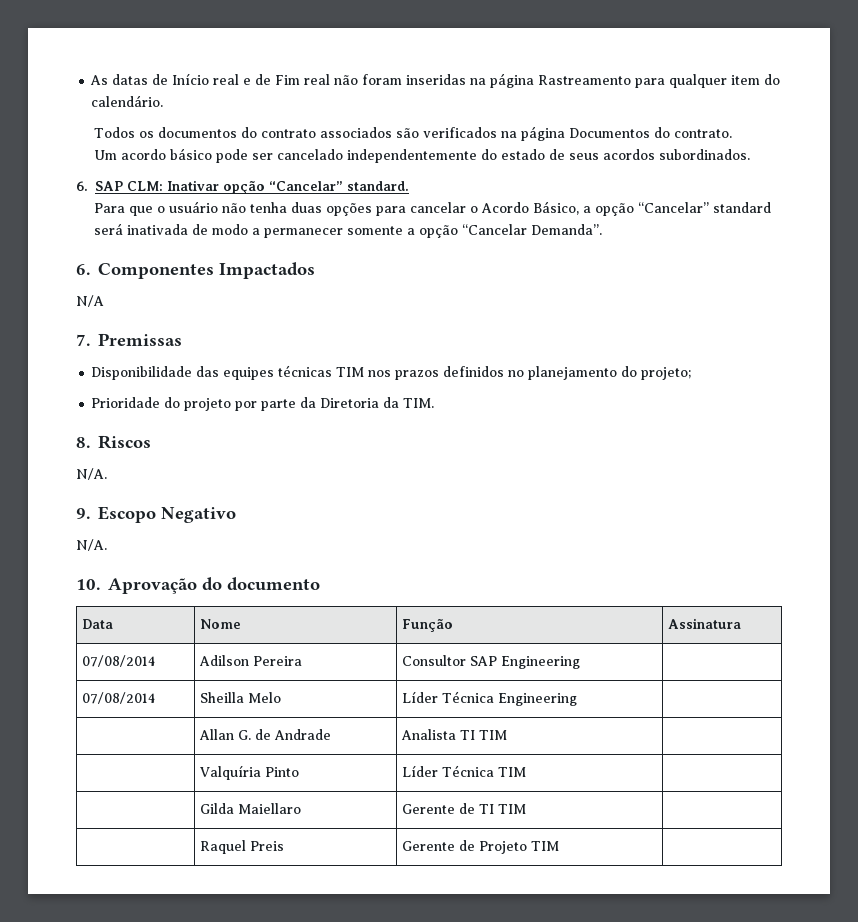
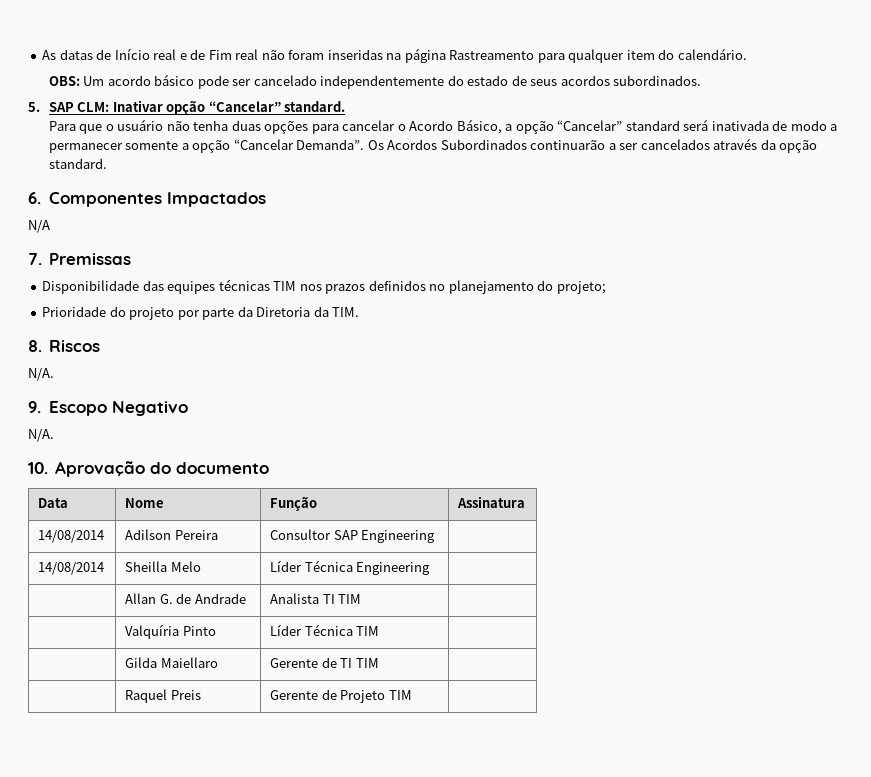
[93,126,732,141] Todos os documentos do contrato associados são verificados na página Documentos do contrato. // -> [48,76,80,86] OBS:
[76,181,88,191] 6. -> [28,102,40,112] 5.
(602, 229) none -> [367,138,818,153] [48,158,107,169] Os Acordos Subordinados continuarão a ser cancelados através da opção standard.
[82,655,156,667] 07/08/2014 -> [38,530,105,543] 14/08/2014
[82,692,156,704] 07/08/2014 -> [38,562,105,575] 14/08/2014

